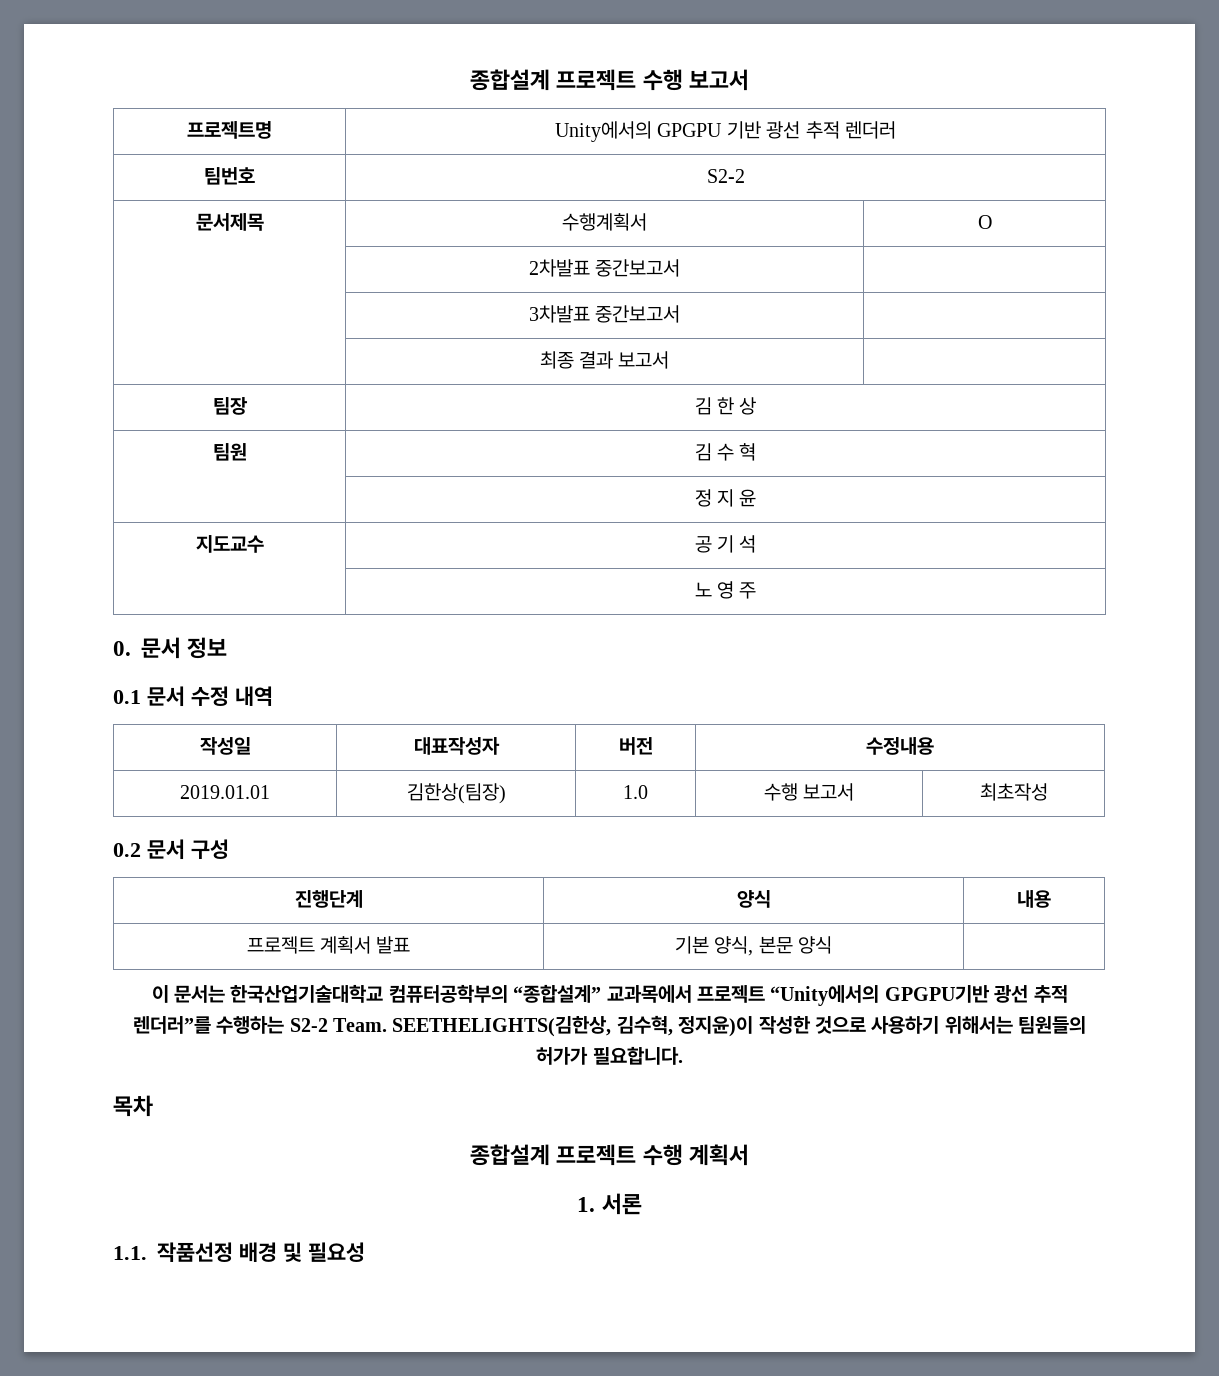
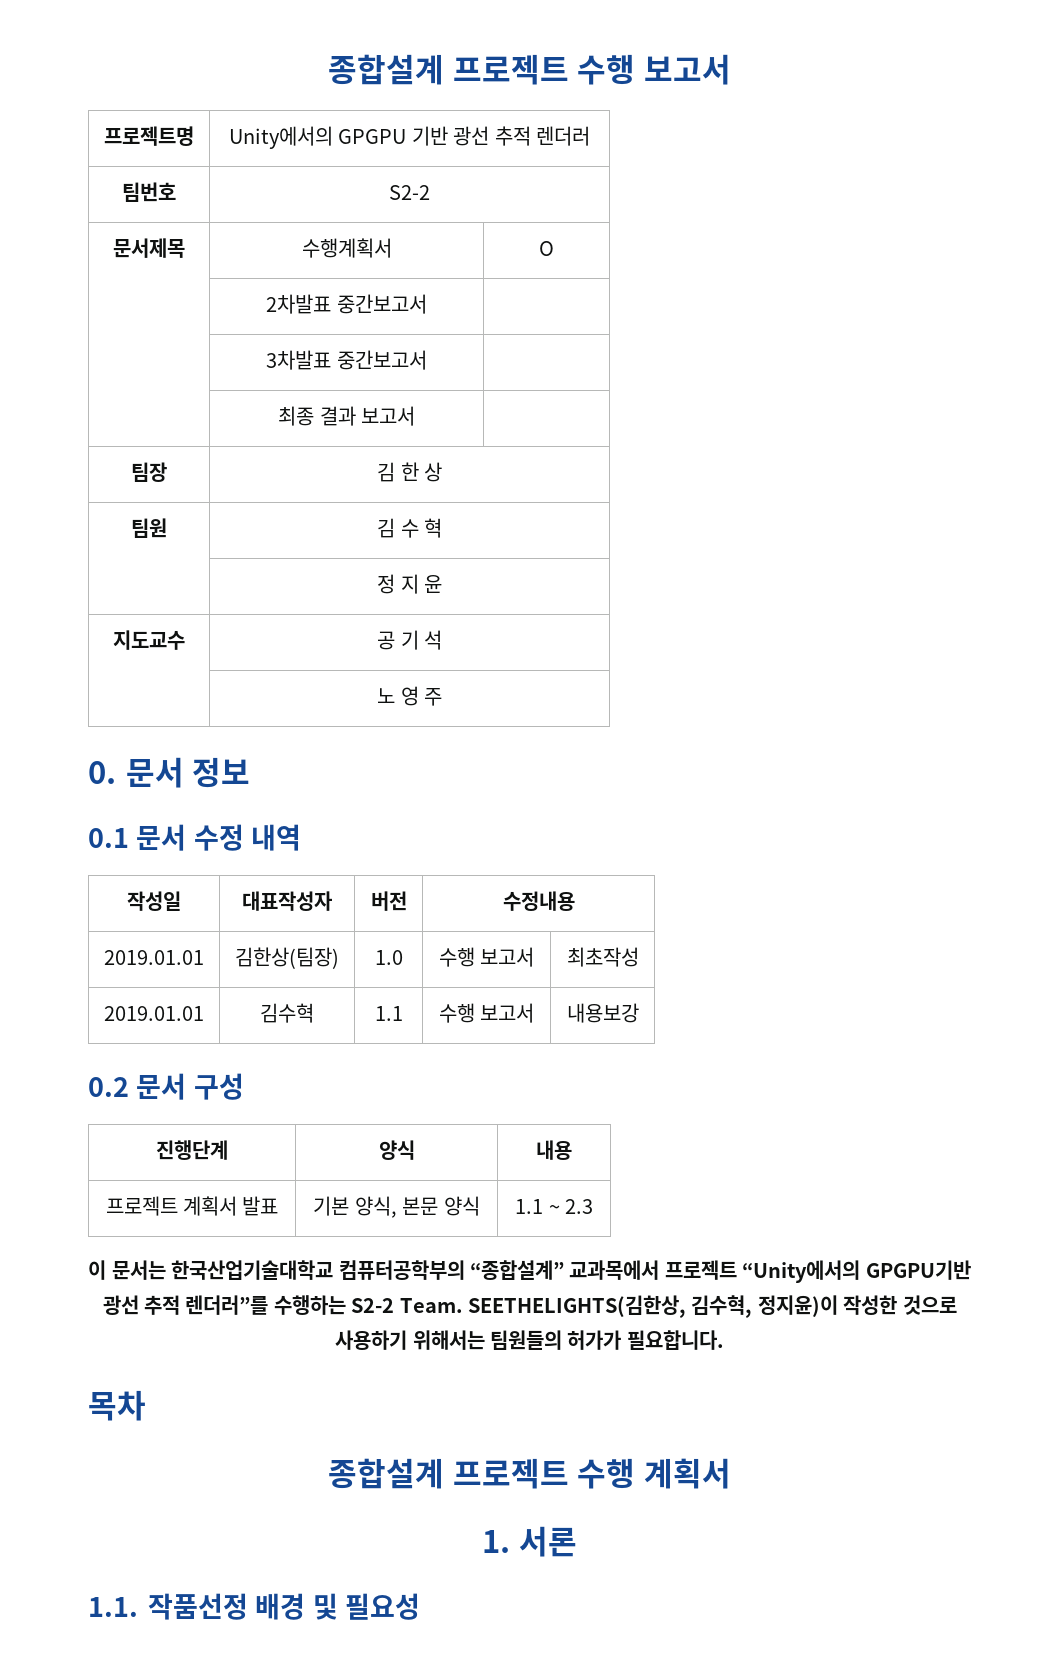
(1048, 792) none -> [104,1006,204,1021] [260,1003,314,1023] [374,1006,403,1021] [438,1003,535,1023] [566,1003,639,1023] // 2019.01.01 | 김수혁 | 1.1 | 수행 보고서 | 내용보강
(833, 945) none -> [515,1199,593,1214] 1.1 ~ 2.3

